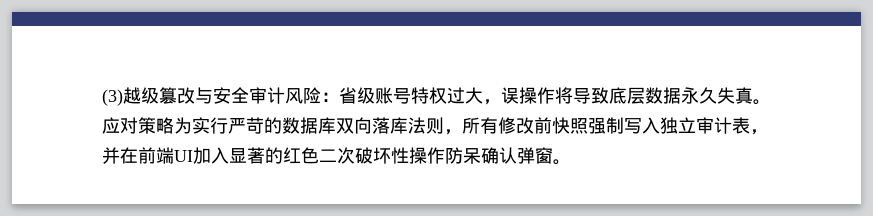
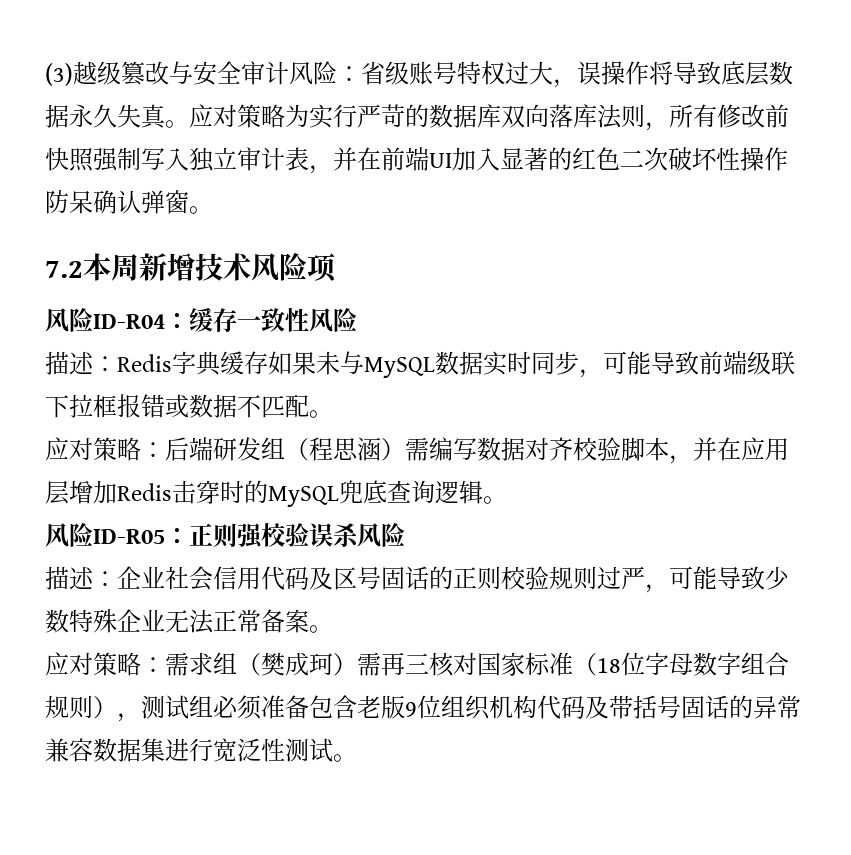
(571, 162) none -> [45,253,337,282] [45,308,357,332] [45,351,795,378] [45,394,333,418] [45,437,789,464] [45,480,507,507] [45,523,405,549] [45,566,789,593] [45,609,333,634] [45,652,789,677] [45,695,801,722] [45,738,357,762] // 7.2本周新增技术风险项 // 风险ID-R04：缓存一致性风险 // 描述：Redis字典缓存如果未与MySQL数据实时同步，可能导致前端级联下拉框报错或数据不匹配。 // 应对策略：后端研发组（程思涵）需编写数据对齐校验脚本，并在应用层增加Redis击穿时的MySQL兜底查询逻辑。 // 风险ID-R05：正则强校验误杀风险 // 描述：企业社会信用代码及区号固话的正则校验规则过严，可能导致少数特殊企业无法正常备案。 // 应对策略：需求组（樊成珂）需再三核对国家标准（18位字母数字组合规则），测试组必须准备包含老版9位组织机构代码及带括号固话的异常兼容数据集进行宽泛性测试。

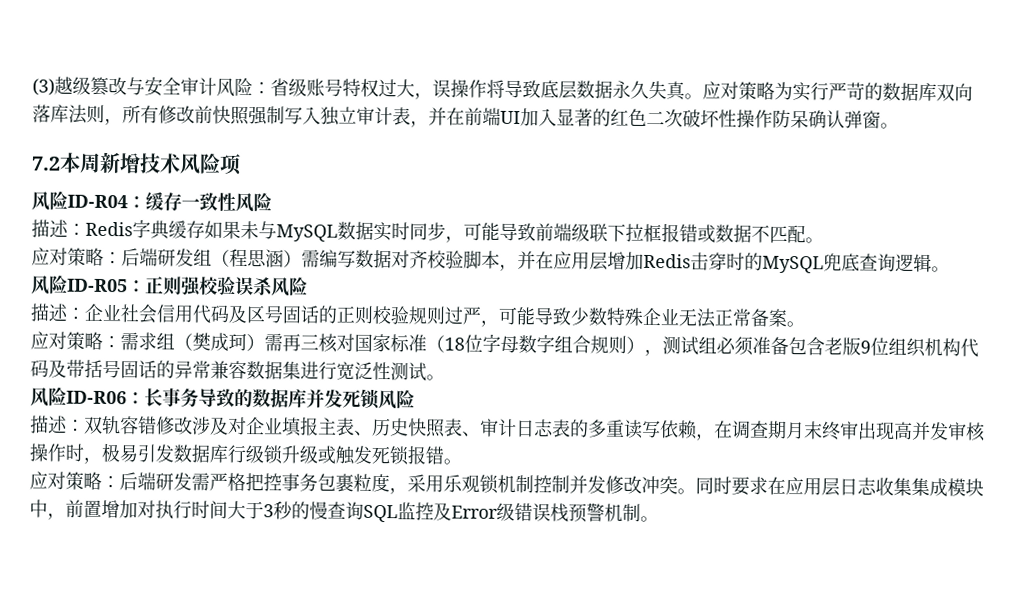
(357, 758) none -> [30,386,415,410] [30,415,986,442] [29,442,462,466] [29,471,984,497] [29,499,659,523] // 风险ID-R06：长事务导致的数据库并发死锁风险 // 描述：双轨容错修改涉及对企业填报主表、历史快照表、审计日志表的多重读写依赖，在调查期月末终审出现高并发审核操作时，极易引发数据库行级锁升级或触发死锁报错。 // 应对策略：后端研发需严格把控事务包裹粒度，采用乐观锁机制控制并发修改冲突。同时要求在应用层日志收集集成模块中，前置增加对执行时间大于3秒的慢查询SQL监控及Error级错误栈预警机制。

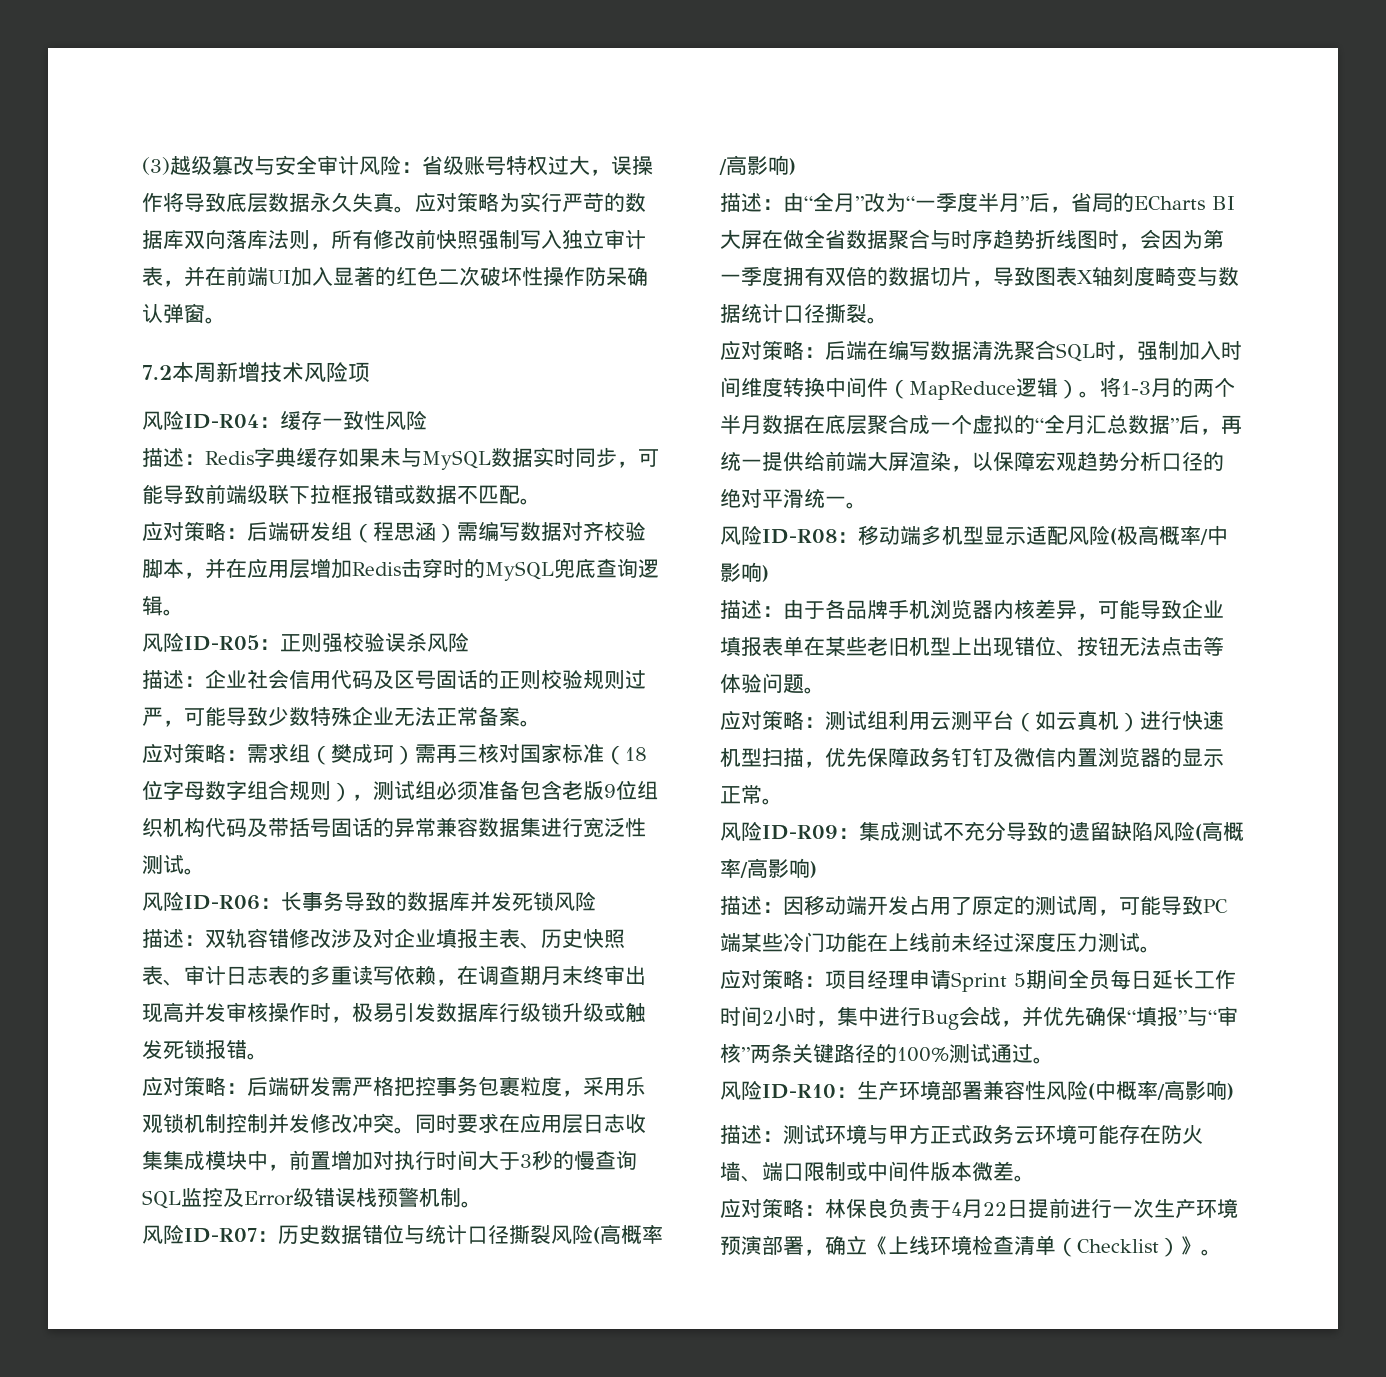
(659, 519) none -> [142,1224,663,1245] [719,155,796,175] [720,192,1235,213] [720,229,1224,250] [720,266,1239,287] [720,303,888,324] [720,340,1242,362] [720,377,1235,400] [720,414,1242,435] [720,451,1224,472] [720,488,867,509] [720,525,1228,546] [720,562,769,582] [720,599,1224,620] [720,636,1224,657] [720,673,825,694] [720,710,1224,732] [720,747,1224,768] [720,785,783,805] [720,821,1244,841] [720,858,817,878] [720,895,1228,916] [720,932,1161,953] [720,969,1236,992] [720,1006,1238,1030] [720,1043,1054,1064] [720,1080,1234,1101] [720,1124,1203,1145] [720,1161,1035,1182] [720,1198,1238,1219] [720,1235,1222,1257] // 风险ID-R07：历史数据错位与统计口径撕裂风险(高概率/高影响) // 描述：由“全月”改为“一季度半月”后，省局的ECharts BI大屏在做全省数据聚合与时序趋势折线图时，会因为第一季度拥有双倍的数据切片，导致图表X轴刻度畸变与数据统计口径撕裂。 // 应对策略：后端在编写数据清洗聚合SQL时，强制加入时间维度转换中间件（MapReduce逻辑）。将1-3月的两个半月数据在底层聚合成一个虚拟的“全月汇总数据”后，再统一提供给前端大屏渲染，以保障宏观趋势分析口径的绝对平滑统一。 // 风险ID-R08：移动端多机型显示适配风险(极高概率/中影响) // 描述：由于各品牌手机浏览器内核差异，可能导致企业填报表单在某些老旧机型上出现错位、按钮无法点击等体验问题。 // 应对策略：测试组利用云测平台（如云真机）进行快速机型扫描，优先保障政务钉钉及微信内置浏览器的显示正常。 // 风险ID-R09：集成测试不充分导致的遗留缺陷风险(高概率/高影响) // 描述：因移动端开发占用了原定的测试周，可能导致PC端某些冷门功能在上线前未经过深度压力测试。 // 应对策略：项目经理申请Sprint 5期间全员每日延长工作时间2小时，集中进行Bug会战，并优先确保“填报”与“审核”两条关键路径的100%测试通过。 // 风险ID-R10：生产环境部署兼容性风险(中概率/高影响) // 描述：测试环境与甲方正式政务云环境可能存在防火墙、端口限制或中间件版本微差。 // 应对策略：林保良负责于4月22日提前进行一次生产环境预演部署，确立《上线环境检查清单（Checklist）》。

